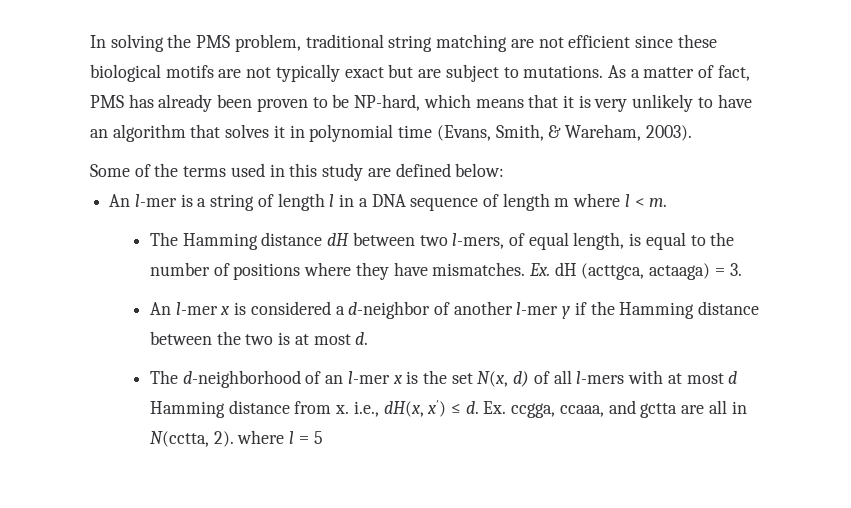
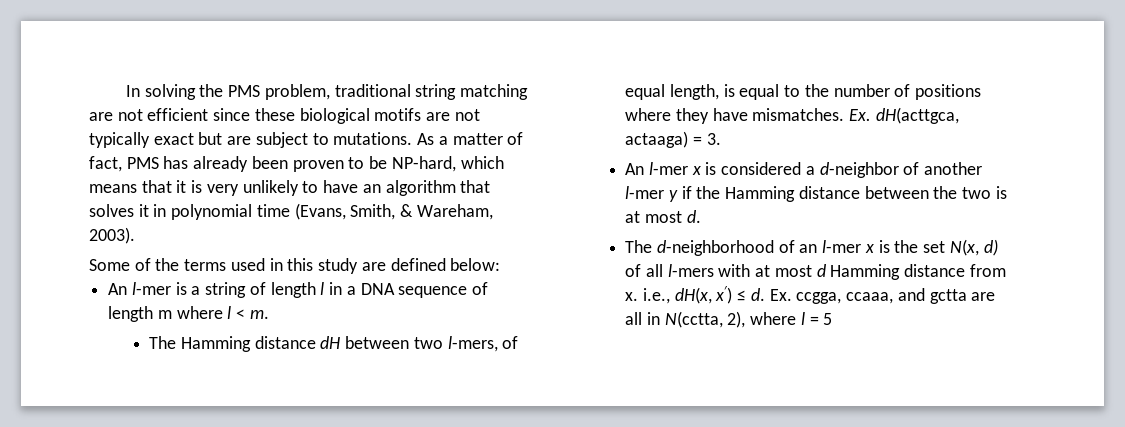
[554,262,645,280] dH (acttgca, -> [875,107,959,124] dH(acttgca,
[213,431,234,447] 2). -> [727,311,746,328] 2),

